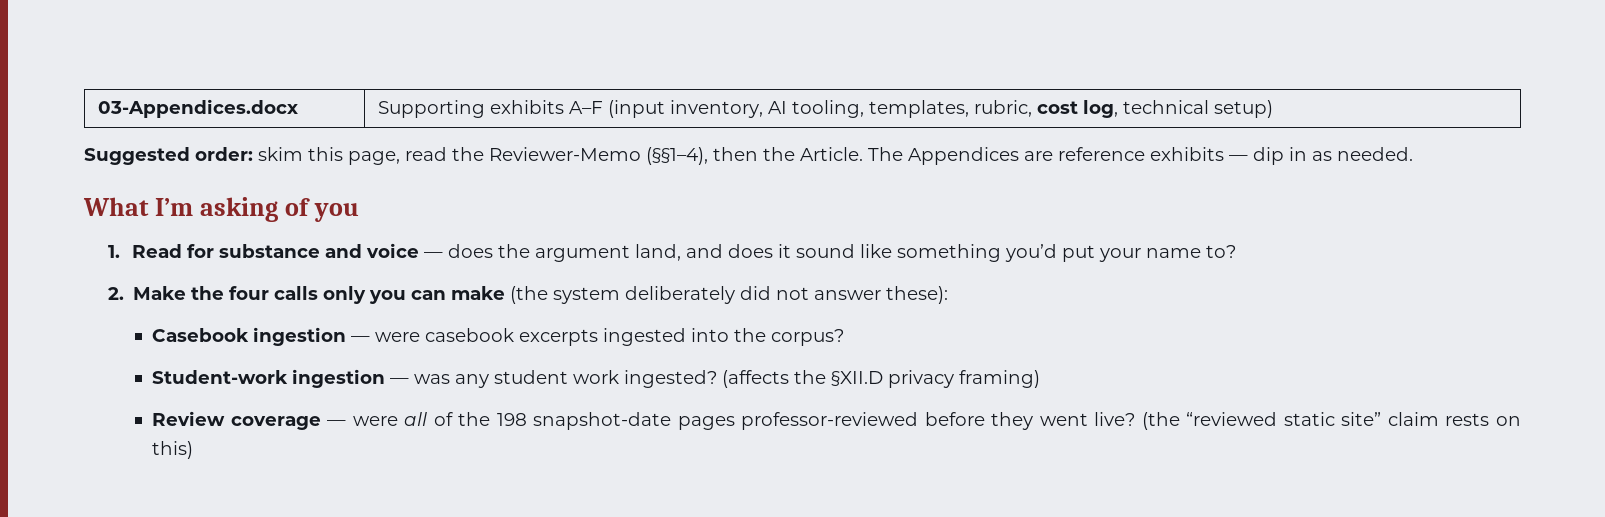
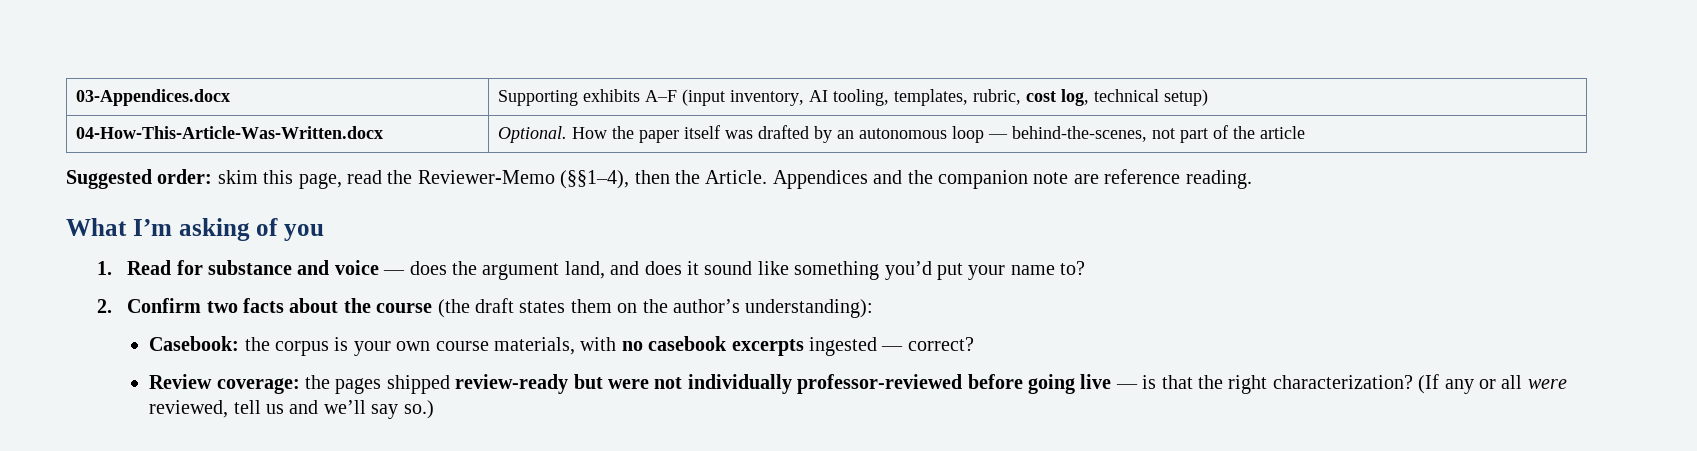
(1273, 109) none -> [75,126,383,139] [497,125,1305,143] // 04-How-This-Article-Was-Written.docx | Optional. How the paper itself was drafted by an autonomous loop — behind-the-scenes, not part of the article
[868,147,1413,165] The Appendices are reference exhibits — dip in as needed. -> [772,169,1252,189] Appendices and the companion note are reference reading.
[133,286,949,304] [152,327,845,346] [152,369,1041,388] [152,411,1522,430] [152,441,194,459] Make the four calls only you can make (the system deliberately did not answer these): // Casebook ingestion — were casebook excerpts ingested into the corpus? // Student-work ingestion — was any student work ingested? (affects the §XII.D privacy framing) // Review coverage — were all of the 198 snapshot-date pages professor-reviewed before they went live? (the “reviewed static site” claim rests on this) -> [127,298,874,318] [149,336,974,356] [149,374,1567,394] [149,400,434,419] Confirm two facts about the course (the draft states them on the author’s understanding): // Casebook: the corpus is your own course materials, with no casebook excerpts ingested — correct? // Review coverage: the pages shipped review-ready but were not individually professor-reviewed before going live — is that the right characterization? (If any or all were reviewed, tell us and we’ll say so.)

